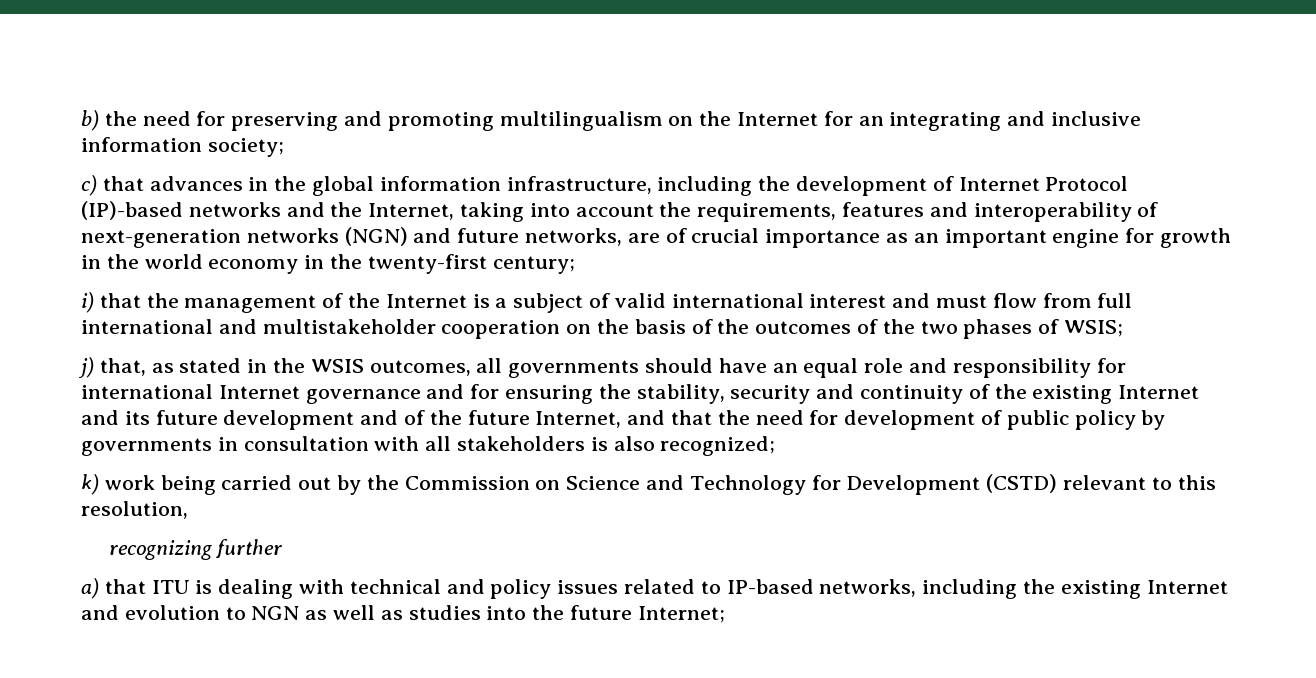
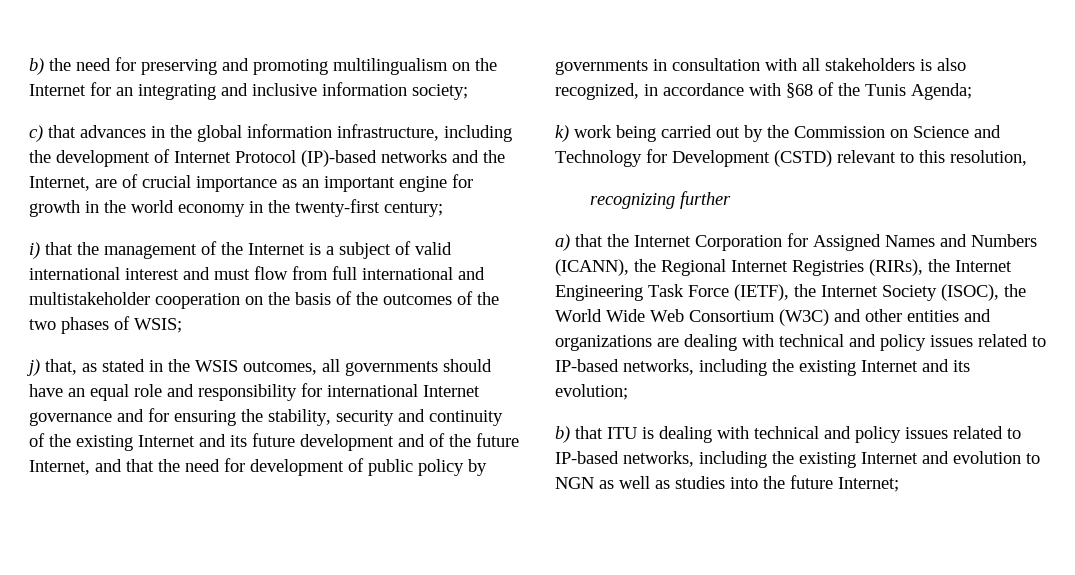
[460,202,1159,222] [81,227,623,248] taking into account the requirements, features and interoperability of next-generation networks (NGN) and future networks, -> (90, 183) none
[660,436,776,456] recognized; -> [555,82,972,100] recognized, in accordance with §68 of the Tunis Agenda;
(146, 586) none -> [607,233,1037,251] [555,259,1012,276] [555,284,1026,301] [555,309,991,326] [555,334,1046,351] [555,359,970,376] [555,384,628,400] [555,426,603,443] the Internet Corporation for Assigned Names and Numbers (ICANN), the Regional Internet Registries (RIRs), the Internet Engineering Task Force (IETF), the Internet Society (ISOC), the World Wide Web Consortium (W3C) and other entities and organizations are dealing with technical and policy issues related to IP-based networks, including the existing Internet and its evolution; // b) that

